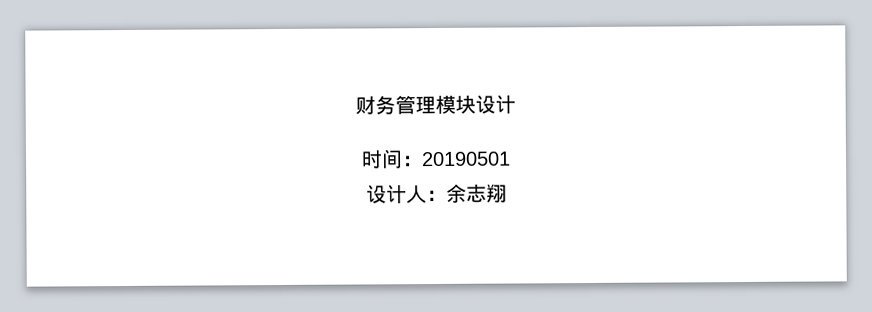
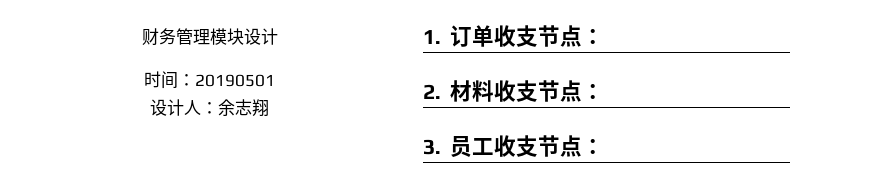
(507, 193) none -> [423,25,604,47] [423,80,604,102] [423,135,604,158] // 1.订单收支节点： // 2.材料收支节点： // 3.员工收支节点：

